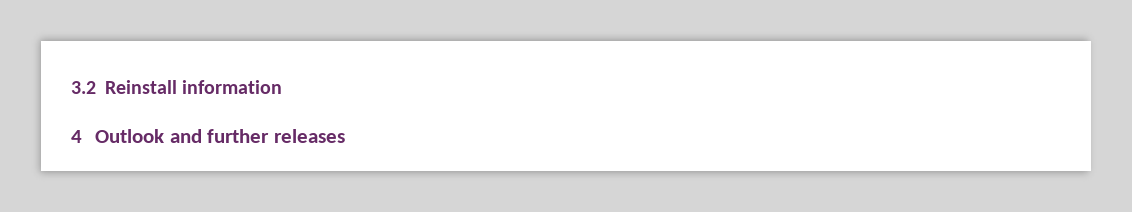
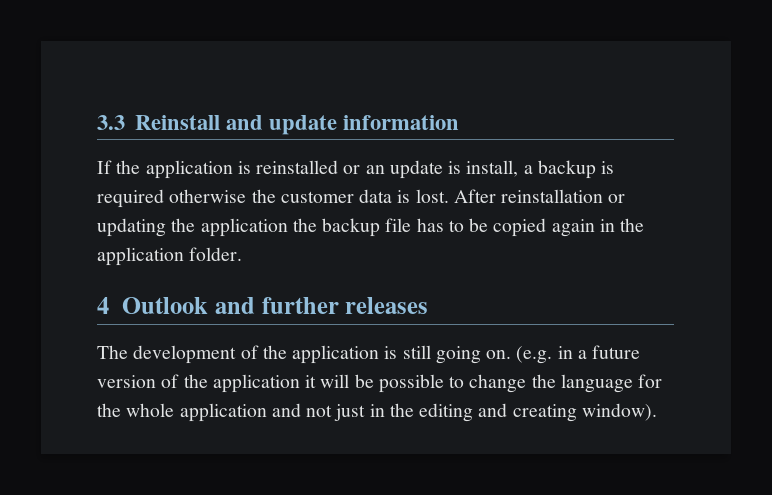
[71,80,282,94] 3.2 Reinstall information -> [97,115,459,135] [97,160,615,179] [97,189,626,208] [97,218,645,237] [97,247,243,266] 3.3 Reinstall and update information // If the application is reinstalled or an update is install, a backup is required otherwise the customer data is lost. After reinstallation or updating the application the backup file has to be copied again in the application folder.
(345, 136) none -> [97,345,641,364] [97,374,663,393] [97,403,657,422] // The development of the application is still going on. (e.g. in a future version of the application it will be possible to change the language for the whole application and not just in the editing and creating window).

